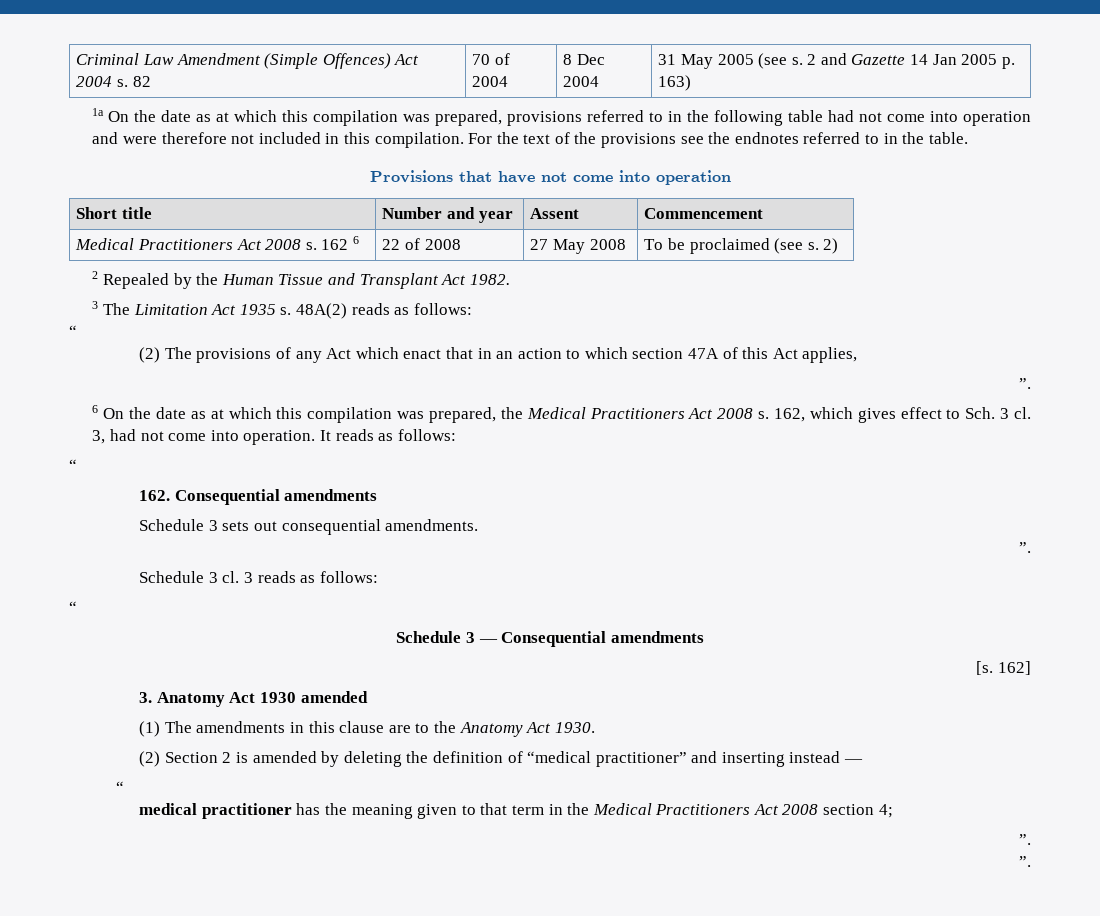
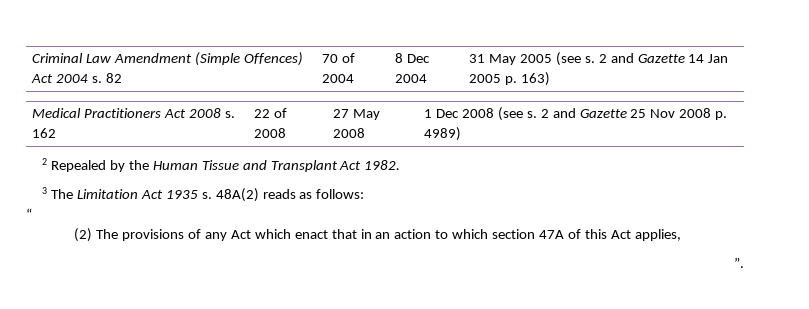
[92,108,1031,126] [92,132,968,148] [369,170,731,185] [76,207,152,219] [382,207,513,223] [530,208,580,219] [644,208,764,219] // 1a On the date as at which this compilation was prepared, provisions referred to in the following table had not come into operation and were therefore not included in this compilation. For the text of the provisions see the endnotes referred to in the table. // Provisions that have not come into operation // Short title | Number and year | Assent | Commencement -> (550, 79) none
[352,236,359,244] 6 -> (57, 133) none
[644,238,839,254] To be proclaimed (see s. 2) -> [424,107,728,121] [424,127,462,141] 1 Dec 2008 (see s. 2 and Gazette 25 Nov 2008 p. 4989)
[92,405,1031,423] [92,429,456,445] [69,459,77,471] [139,489,378,505] [139,519,479,535] [1019,542,1031,553] [139,571,378,583] [69,601,77,613] [396,631,704,647] [976,661,1031,675] [139,691,368,707] [139,721,595,737] [139,751,864,767] [115,781,124,793] [139,803,893,819] [1019,834,1031,845] [1019,856,1031,867] // 6 On the date as at which this compilation was prepared, the Medical Practitioners Act 2008 s. 162, which gives effect to Sch. 3 cl. 3, had not come into operation. It reads as follows: // “ // 162. Consequential amendments // Schedule 3 sets out consequential amendments. // ”. // Schedule 3 cl. 3 reads as follows: // “ // Schedule 3 — Consequential amendments // [s. 162] // 3. Anatomy Act 1930 amended // (1) The amendments in this clause are to the Anatomy Act 1930. // (2) Section 2 is amended by deleting the definition of “medical practitioner” and inserting instead — // “ // medical practitioner has the meaning given to that term in the Medical Practitioners Act 2008 section 4; // ”. // ”. -> (744, 262) none

